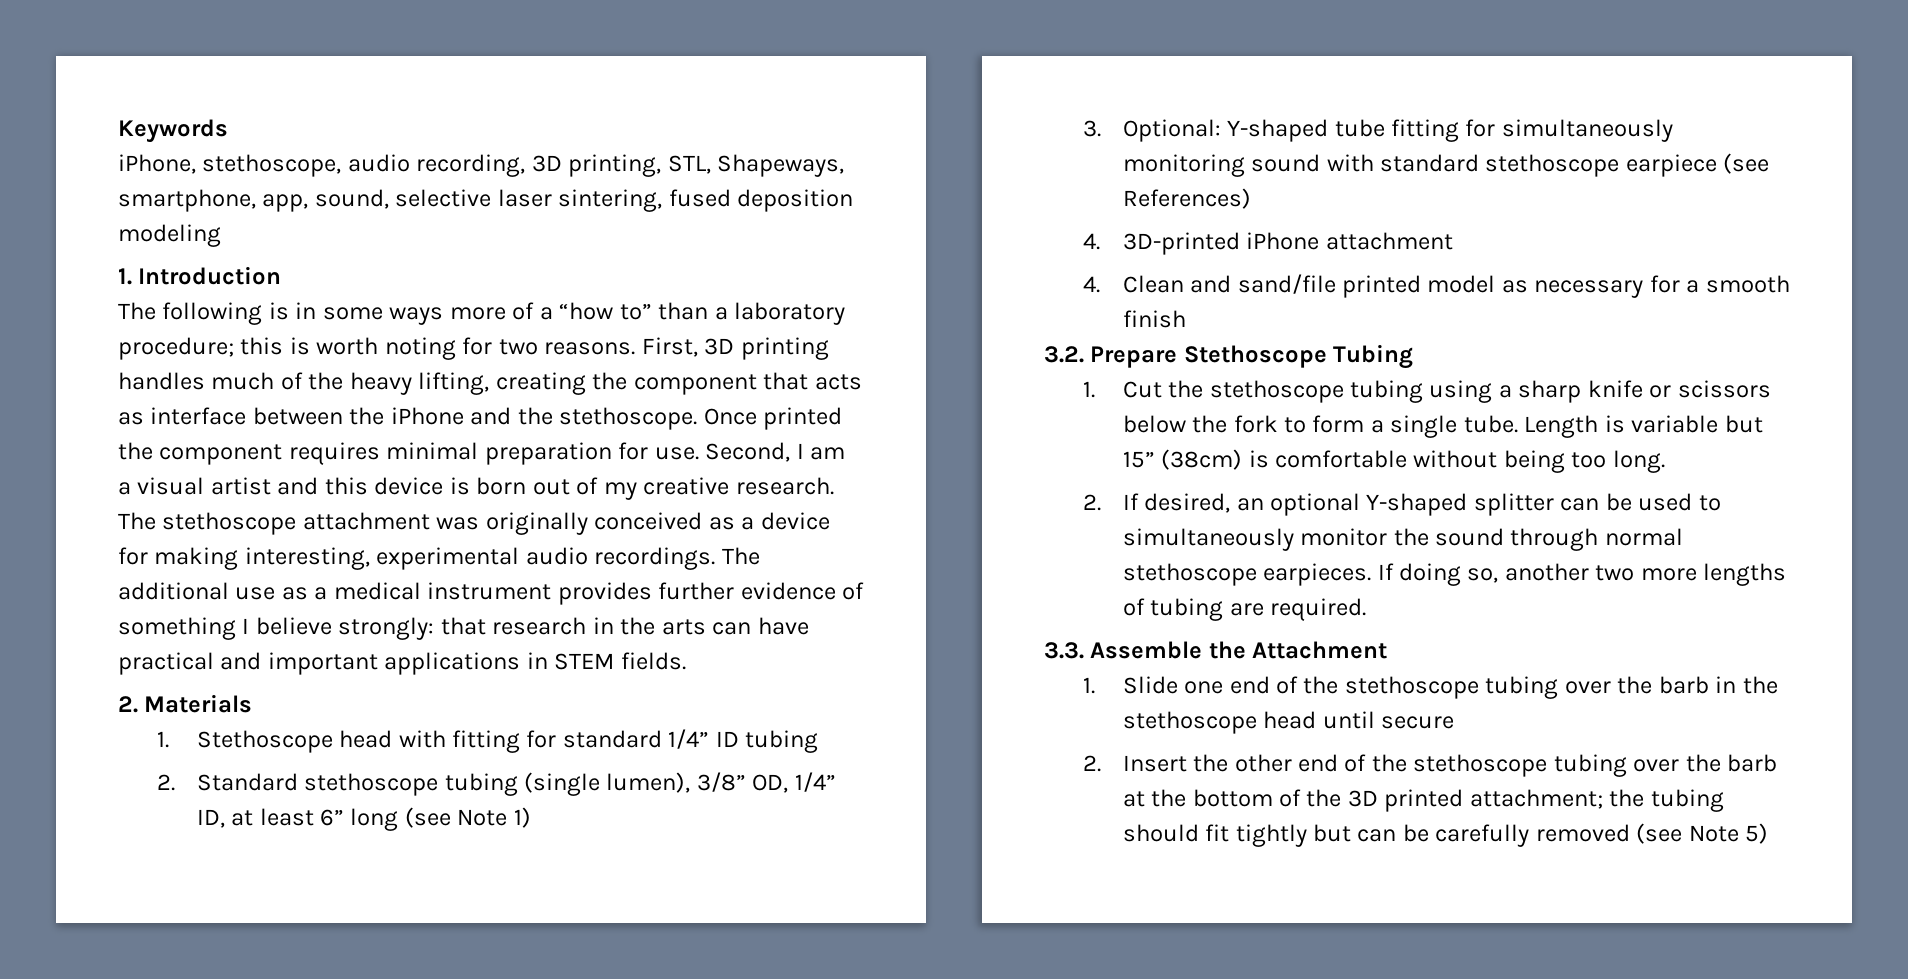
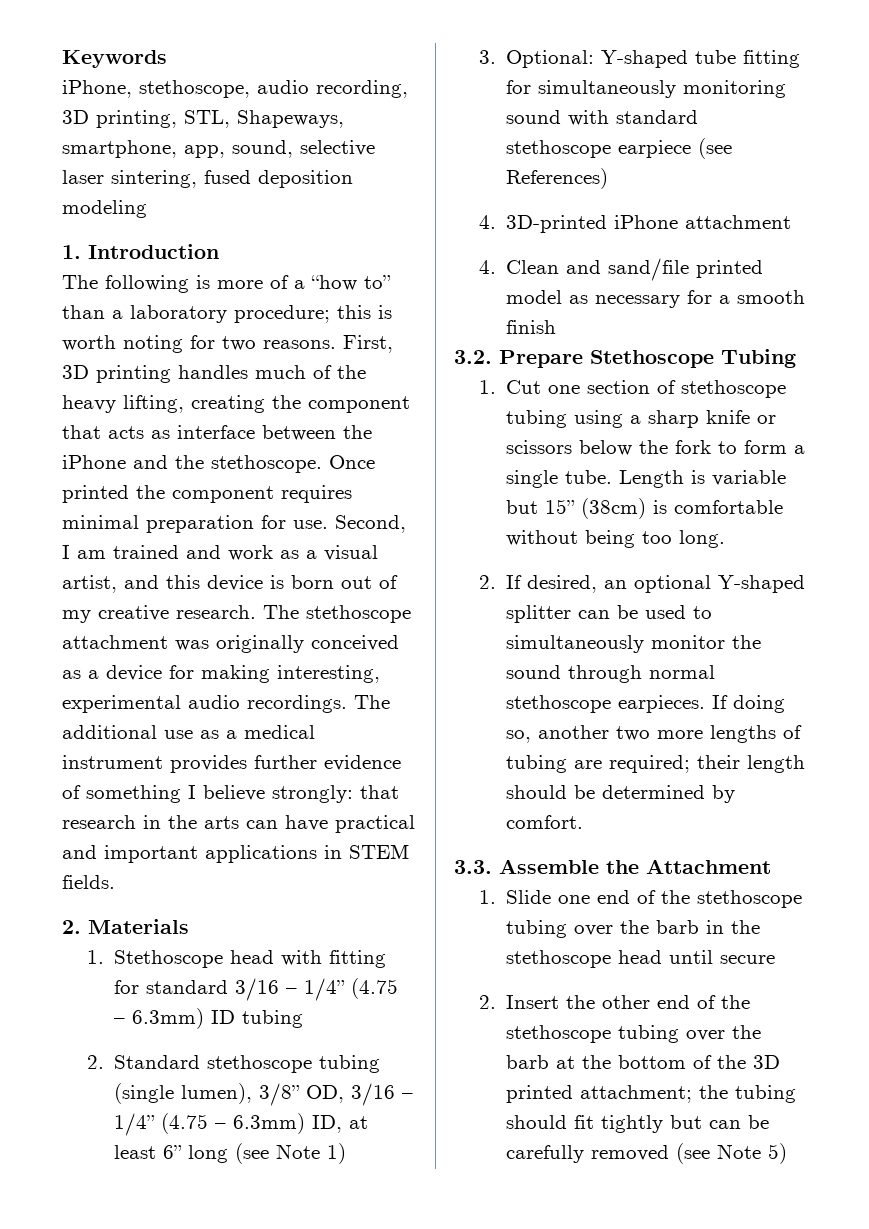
[295,302,444,325] in some ways -> (210, 282) none
(846, 453) none -> [113,545,299,561] trained and work as
[210,477,271,495] artist -> [62,575,117,593] artist,
[668,729,710,749] 1/4” -> [234,978,398,1001] [113,1008,204,1029] 3/16 – 1/4” (4.75 – 6.3mm)
[794,772,836,792] 1/4” -> [350,1083,413,1106] [113,1113,305,1136] 3/16 – 1/4” (4.75 – 6.3mm)
[1168,380,1204,398] the -> [547,380,676,394] one section of
[1269,598,1366,621] required. -> [608,755,805,773] [505,785,735,803] [505,815,583,829] required; their length should be determined by comfort.

